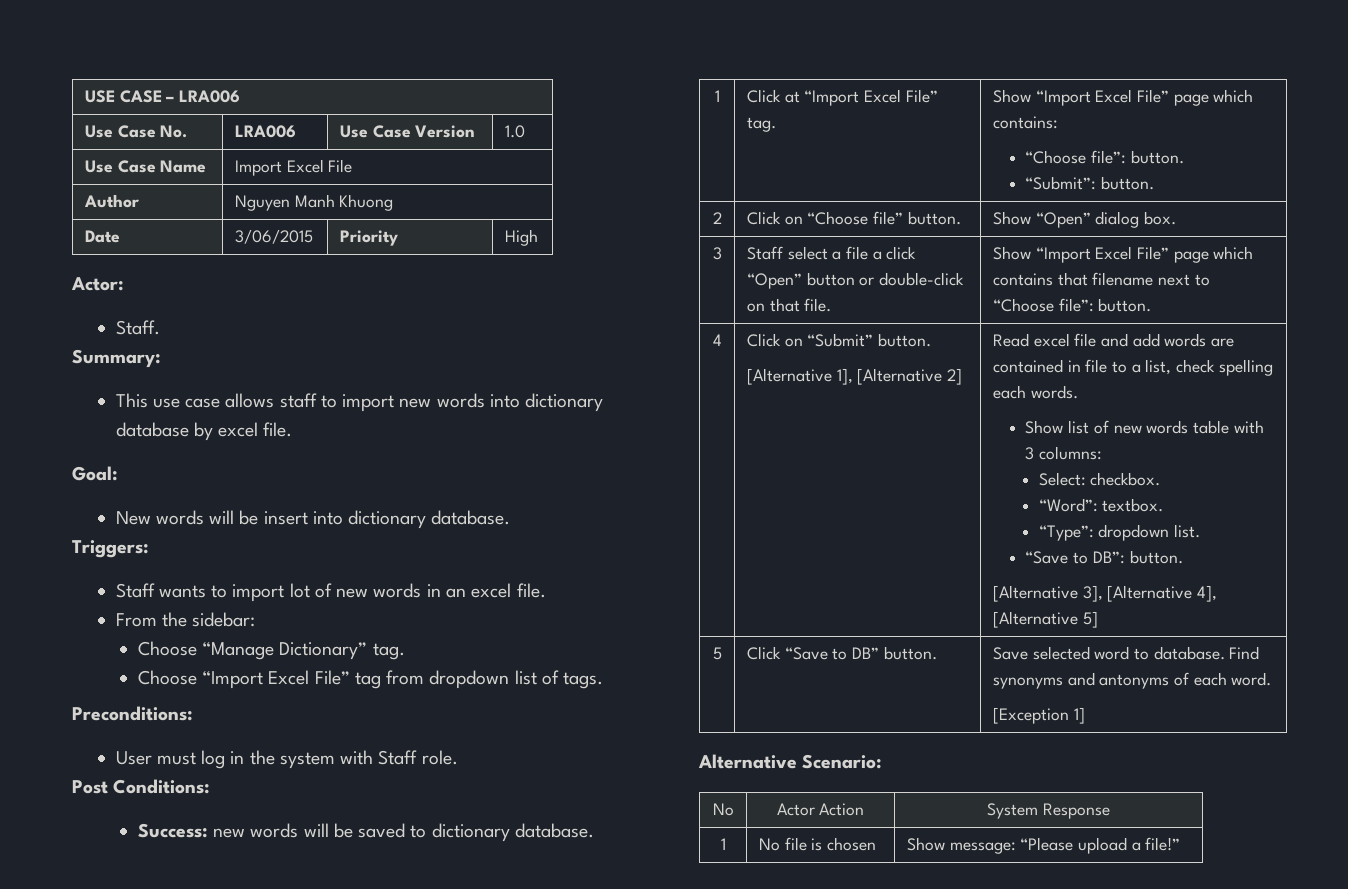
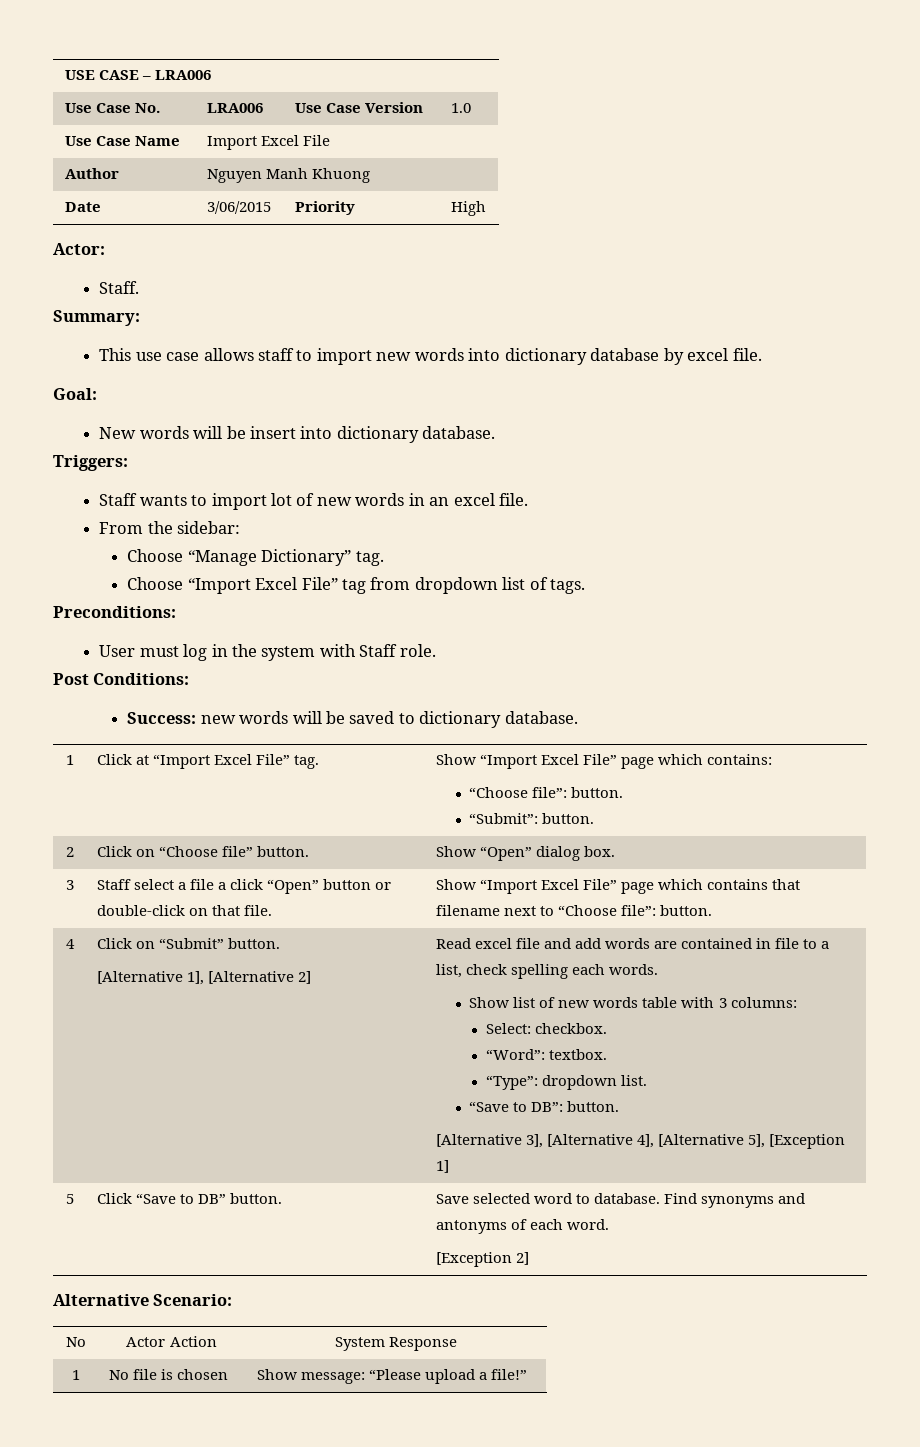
[1082,611,1098,628] 5] -> [748,1134,846,1149] [435,1160,449,1173] 5], [Exception 1]
[1073,707,1085,724] 1] -> [515,1252,529,1265] 2]

